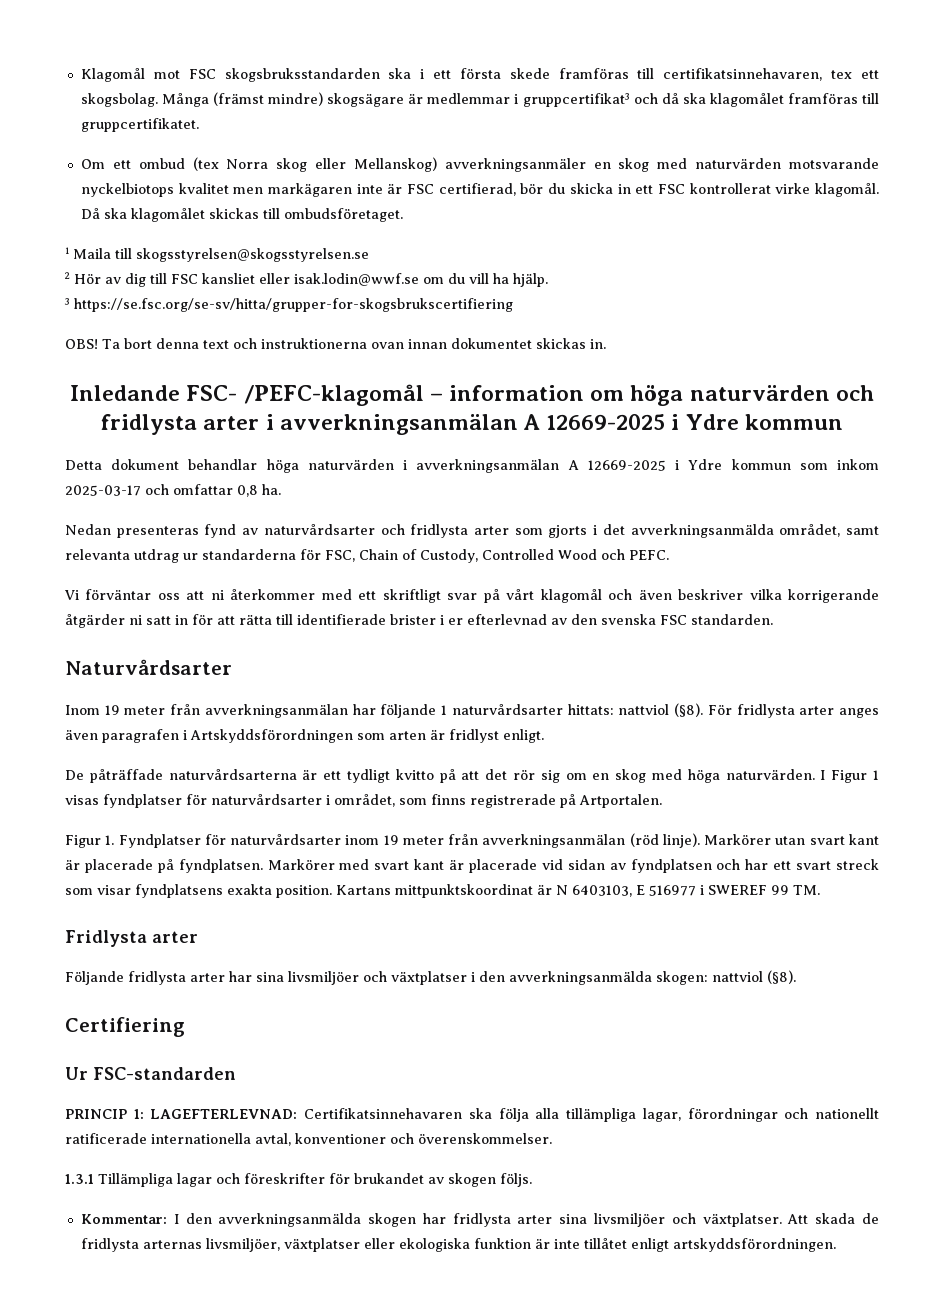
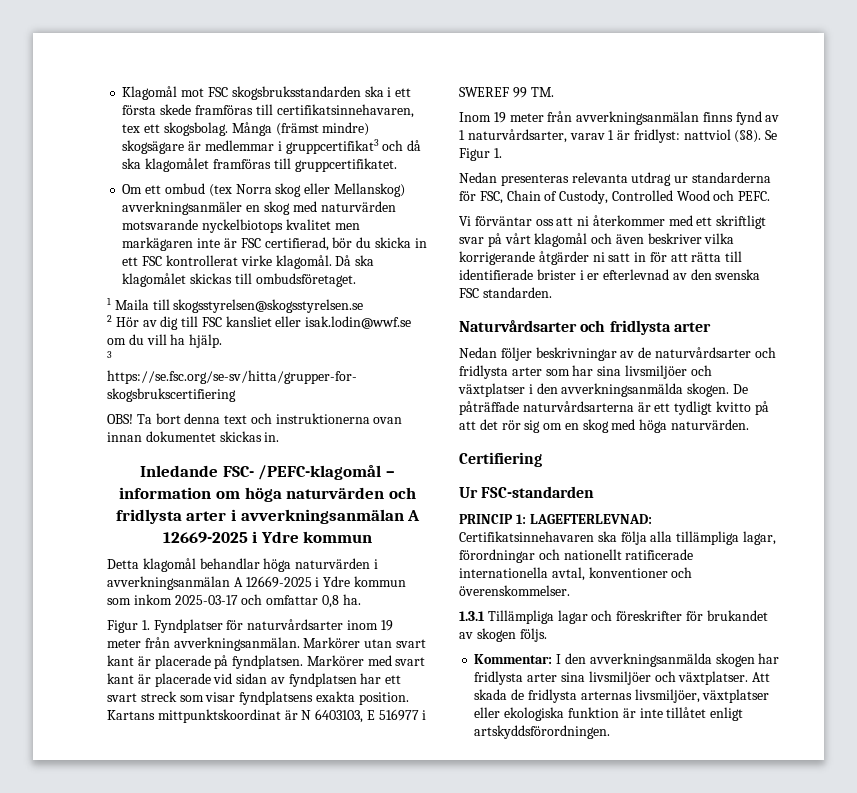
[111,459,180,470] dokument -> [142,558,196,572] klagomål
[65,524,879,538] Nedan presenteras fynd av naturvårdsarter och fridlysta arter som gjorts i det avverkningsanmälda området, samt -> [107,619,393,633] [107,637,426,651] [107,655,426,669] [107,673,402,687] [107,691,409,705] [107,709,427,723] [459,87,554,98] [459,111,780,125] [459,129,778,143] [459,148,502,161] [459,172,569,186] Figur 1. Fyndplatser för naturvårdsarter inom 19 meter från avverkningsanmälan. Markörer utan svart kant är placerade på fyndplatsen. Markörer med svart kant är placerade vid sidan av fyndplatsen har ett svart streck som visar fyndplatsens exakta position. Kartans mittpunktskoordinat är N 6403103, E 516977 i SWEREF 99 TM. // Inom 19 meter från avverkningsanmälan finns fynd av 1 naturvårdsarter, varav 1 är fridlyst: nattviol (§8). Se Figur 1. // Nedan presenteras
[65,703,880,718] [65,729,544,743] // Inom 19 meter från avverkningsanmälan har följande 1 naturvårdsarter hittats: nattviol (§8). För fridlysta arter anges även paragrafen i Artskyddsförordningen som arten är fridlyst enligt. // -> [580,320,711,335] [459,347,776,361] [459,365,712,379] [458,383,730,397] och fridlysta arter // Nedan följer beskrivningar av de naturvårdsarter och fridlysta arter som har sina livsmiljöer och växtplatser i den avverkningsanmälda skogen.
[820,770,879,783] [65,794,662,808] [65,833,879,848] [65,859,880,873] [65,884,820,898] [65,930,198,947] [65,970,796,985] I Figur 1 visas fyndplatser för naturvårdsarter i området, som finns registrerade på Artportalen. // Figur 1. Fyndplatser för naturvårdsarter inom 19 meter från avverkningsanmälan (röd linje). Markörer utan svart kant är placerade på fyndplatsen. Markörer med svart kant är placerade vid sidan av fyndplatsen och har ett svart streck som visar fyndplatsens exakta position. Kartans mittpunktskoordinat är N 6403103, E 516977 i SWEREF 99 TM. // Fridlysta arter // Följande fridlysta arter har sina livsmiljöer och växtplatser i den avverkningsanmälda skogen: nattviol (§8). -> (750, 424) none

